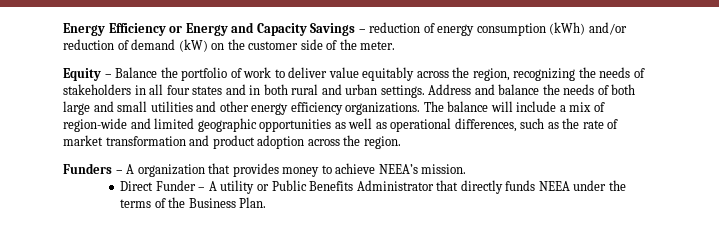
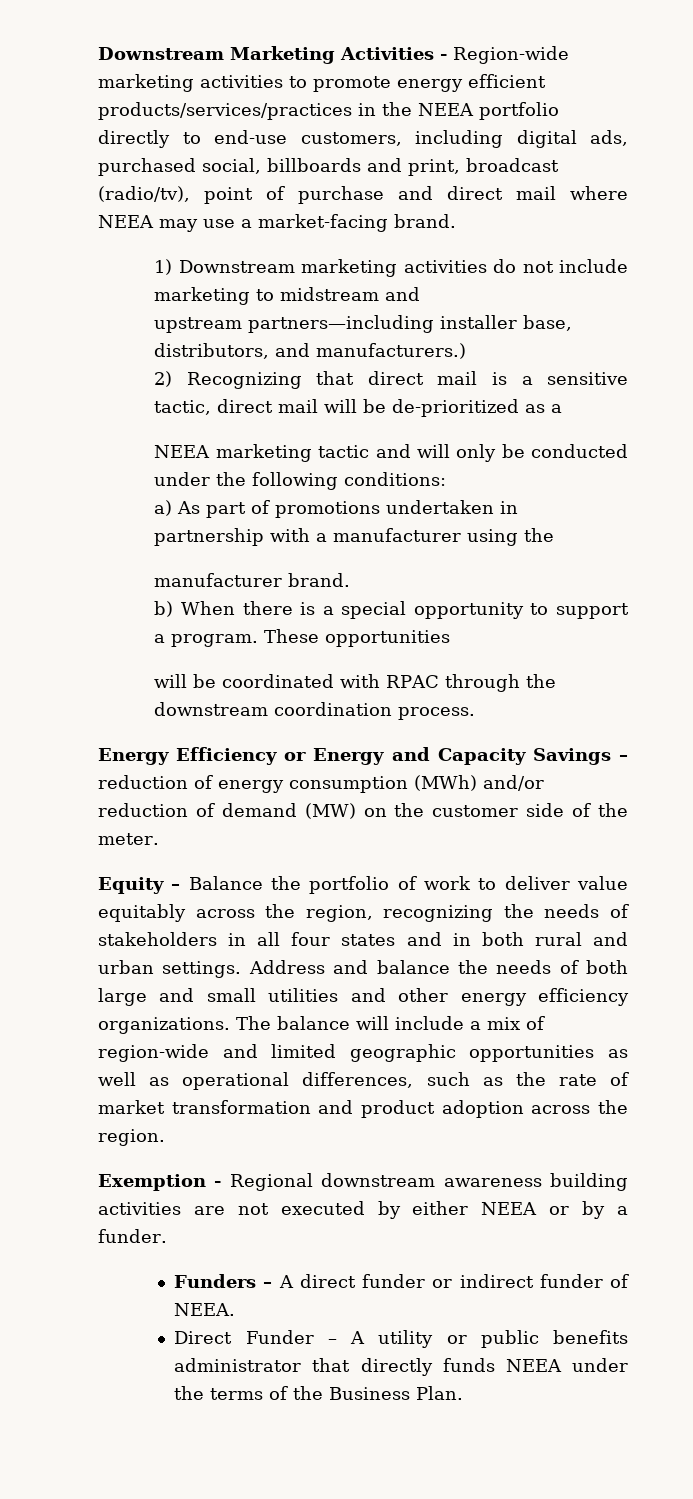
(63, 29) none -> [98,46,569,64] [98,74,546,92] [98,102,559,120] [98,130,628,148] [98,158,559,176] [98,186,628,204] [98,214,456,232] [154,259,628,277] [154,287,421,305] [154,315,573,333] [154,343,467,359] [154,371,628,389] [154,399,563,417] [154,444,628,462] [154,472,447,490] [154,500,519,518] [154,528,555,546] [154,573,351,587] [154,601,629,619] [154,629,451,647] [154,674,557,692] [154,702,476,720] Downstream Marketing Activities - Region-wide marketing activities to promote energy efficient products/services/practices in the NEEA portfolio directly to end-use customers, including digital ads, purchased social, billboards and print, broadcast (radio/tv), point of purchase and direct mail where NEEA may use a market-facing brand. // 1) Downstream marketing activities do not include marketing to midstream and // upstream partners—including installer base, distributors, and manufacturers.) // 2) Recognizing that direct mail is a sensitive tactic, direct mail will be de-prioritized as a // NEEA marketing tactic and will only be conducted under the following conditions: // a) As part of promotions undertaken in partnership with a manufacturer using the // manufacturer brand. // b) When there is a special opportunity to support a program. These opportunities // will be coordinated with RPAC through the downstream coordination process. //
[549,22,586,35] (kWh) -> [414,775,477,791] (MWh)
[178,39,208,52] (kW) -> [304,803,356,819] (MW)
[63,163,467,177] Funders – A organization that provides money to achieve NEEA’s mission. -> [98,1173,628,1191] [98,1201,629,1219] [98,1229,167,1243] [174,1274,629,1288] [174,1303,236,1316] Exemption - Regional downstream awareness building activities are not executed by either NEEA or by a funder. // Funders – A direct funder or indirect funder of NEEA.
[271,180,434,191] Public Benefits Administrator -> [480,1330,628,1348] [174,1358,302,1372] public benefits administrator

